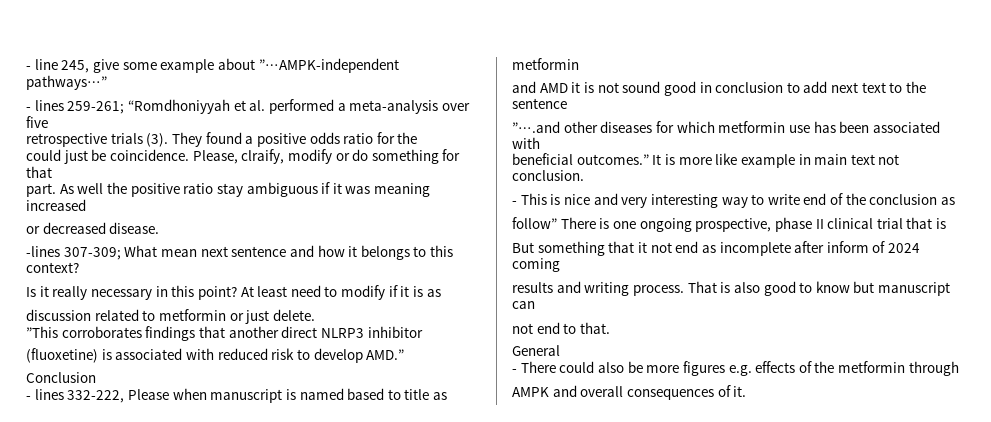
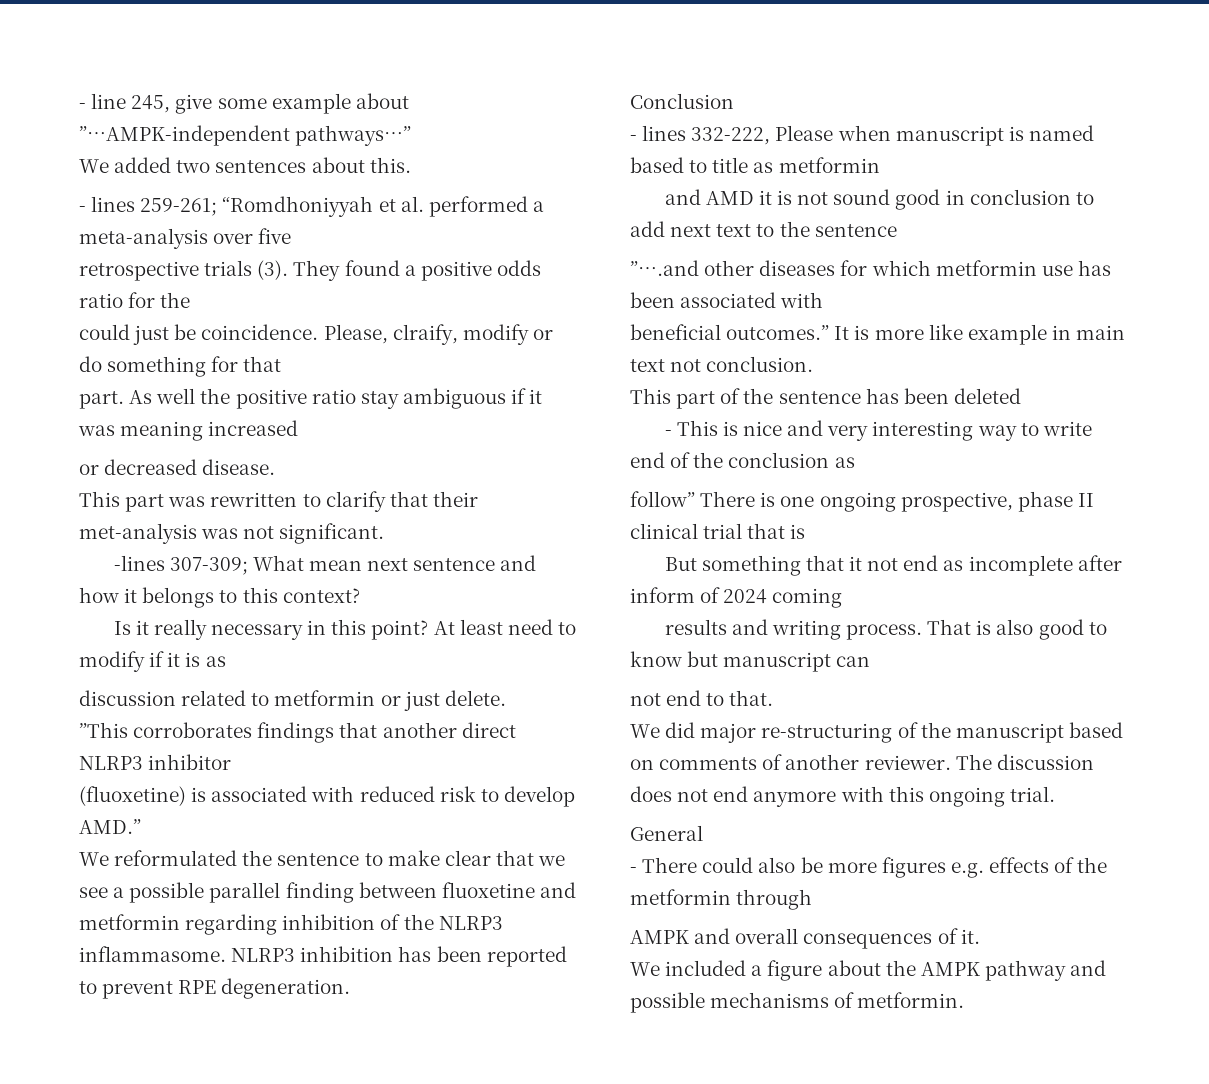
(107, 82) none -> [79,157,411,173] // We added two sentences about this.
(160, 228) none -> [79,491,478,512] [79,523,385,544] // This part was rewritten to clarify that their met-analysis was not significant.
(405, 354) none -> [79,850,566,866] [79,882,576,903] [79,914,503,935] [79,946,567,967] [79,978,351,999] // We reformulated the sentence to make clear that we see a possible parallel finding between fluoxetine and metformin regarding inhibition of the NLRP3 inflammasome. NLRP3 inhibition has been reported to prevent RPE degeneration.
(584, 175) none -> [630,388,1021,409] // This part of the sentence has been deleted
(610, 328) none -> [630,722,1123,743] [630,754,1094,770] [630,786,1055,807] // We did major re-structuring of the manuscript based on comments of another reviewer. The discussion does not end anymore with this ongoing trial.
(747, 391) none -> [630,960,1107,981] [630,992,965,1013] // We included a figure about the AMPK pathway and possible mechanisms of metformin.

